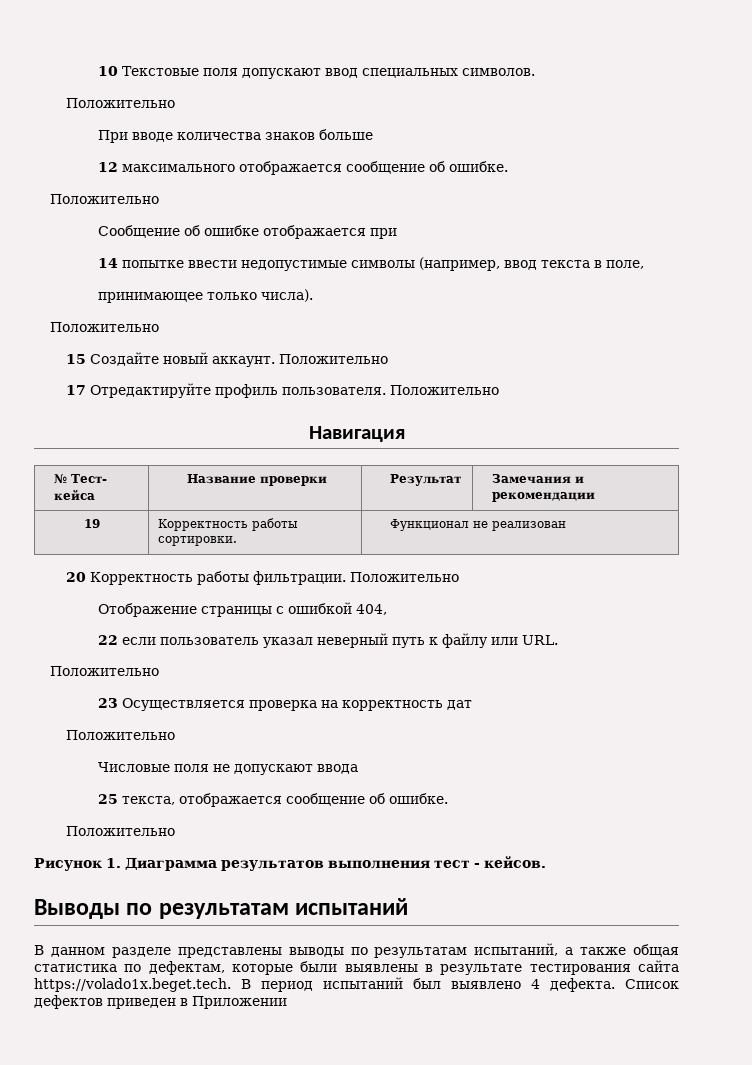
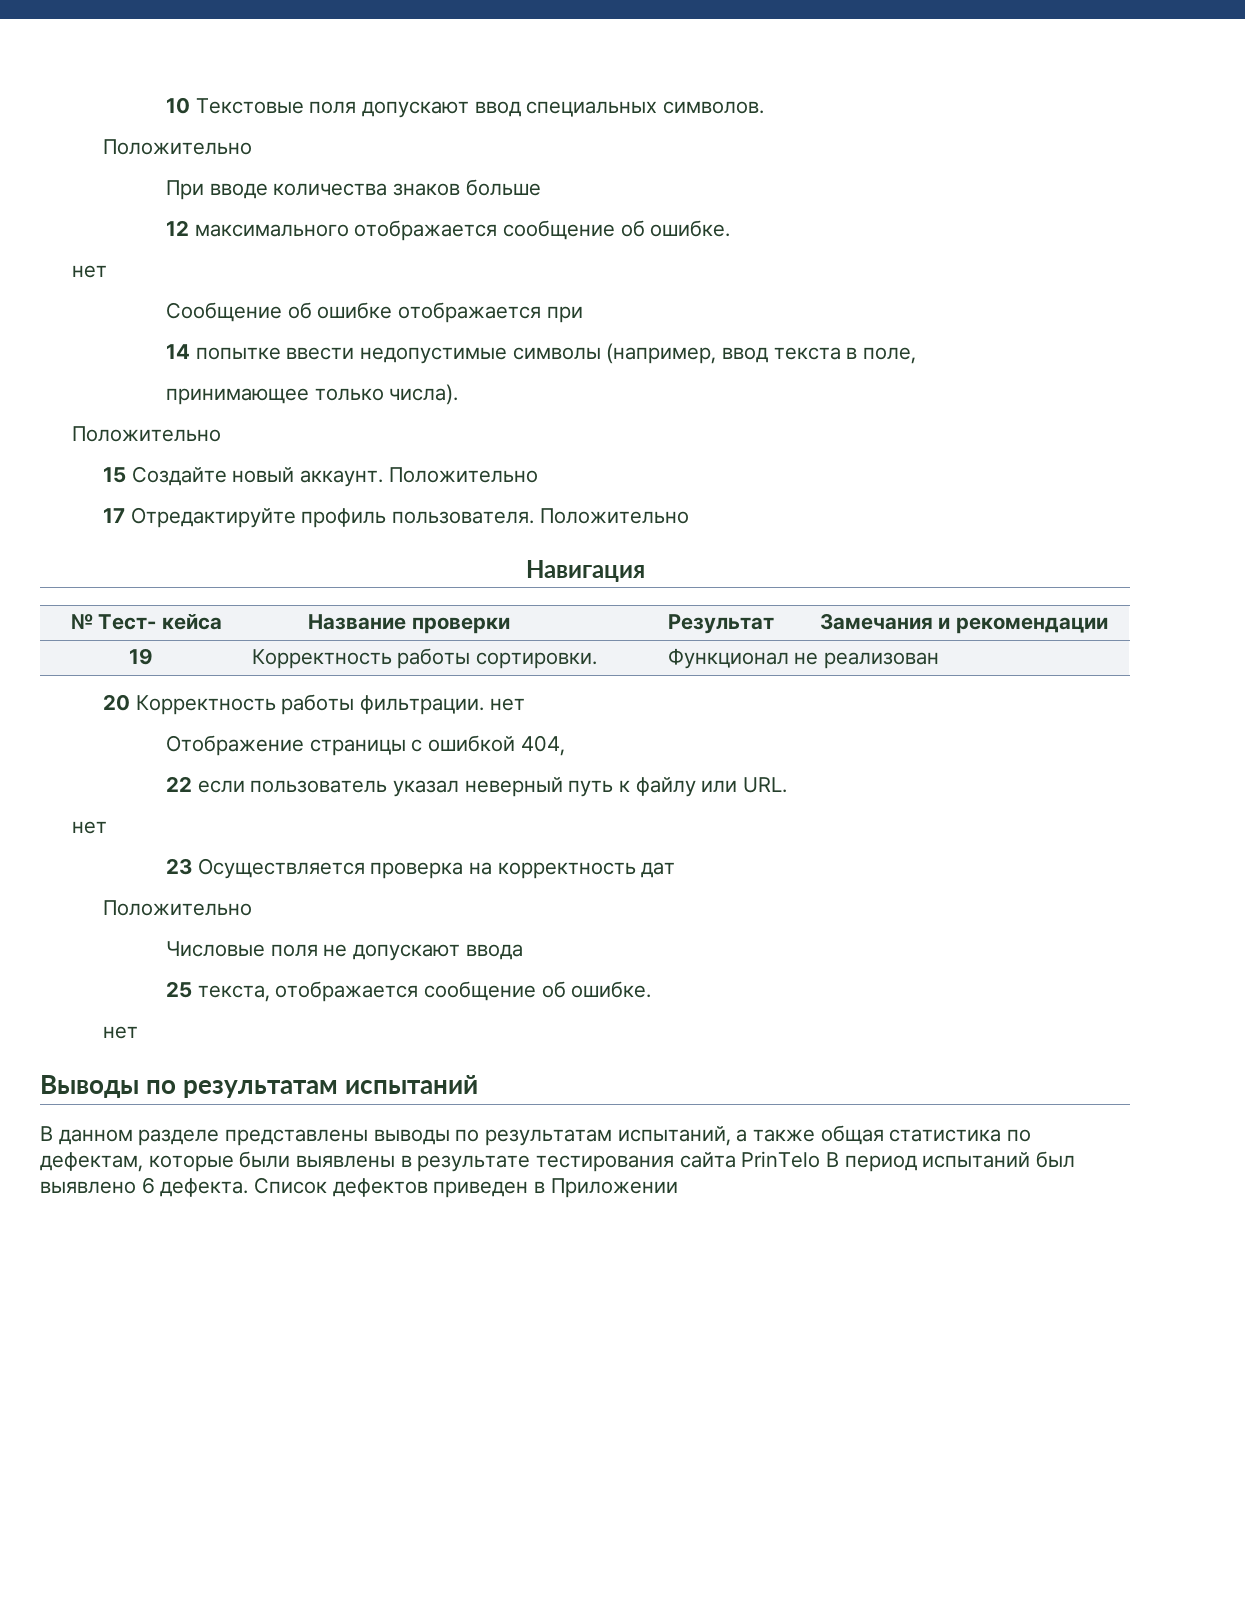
[50,194,160,204] Положительно -> [71,265,107,278] нет
[350,572,460,582] Положительно -> [489,698,525,711] нет
[50,666,160,676] Положительно -> [71,821,107,834] нет
[66,826,176,836] [34,856,546,871] Положительно // Рисунок 1. Диаграмма результатов выполнения тест - кейсов. -> [103,1026,139,1039] нет
[34,978,231,992] https://volado1x.beget.tech. -> [741,1151,821,1168] PrinTelo
[531,979,540,989] 4 -> [141,1177,155,1194] 6

